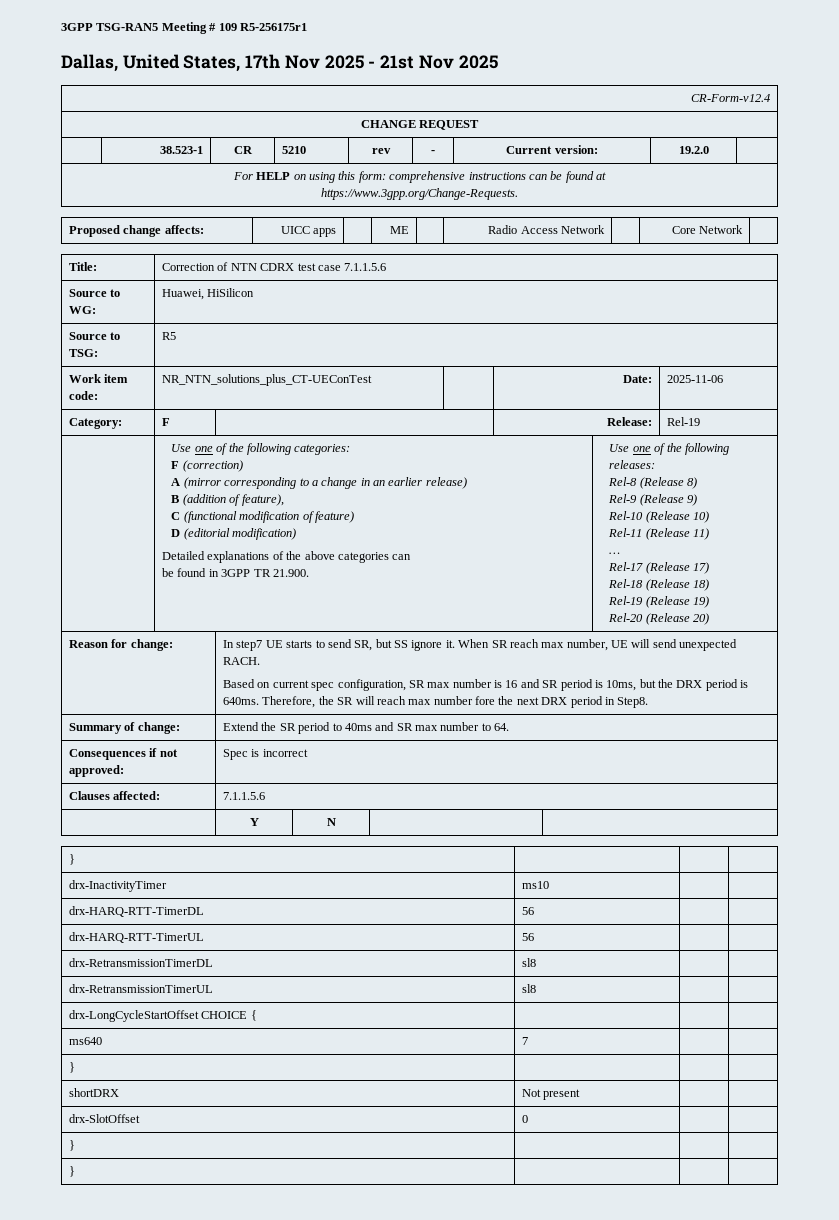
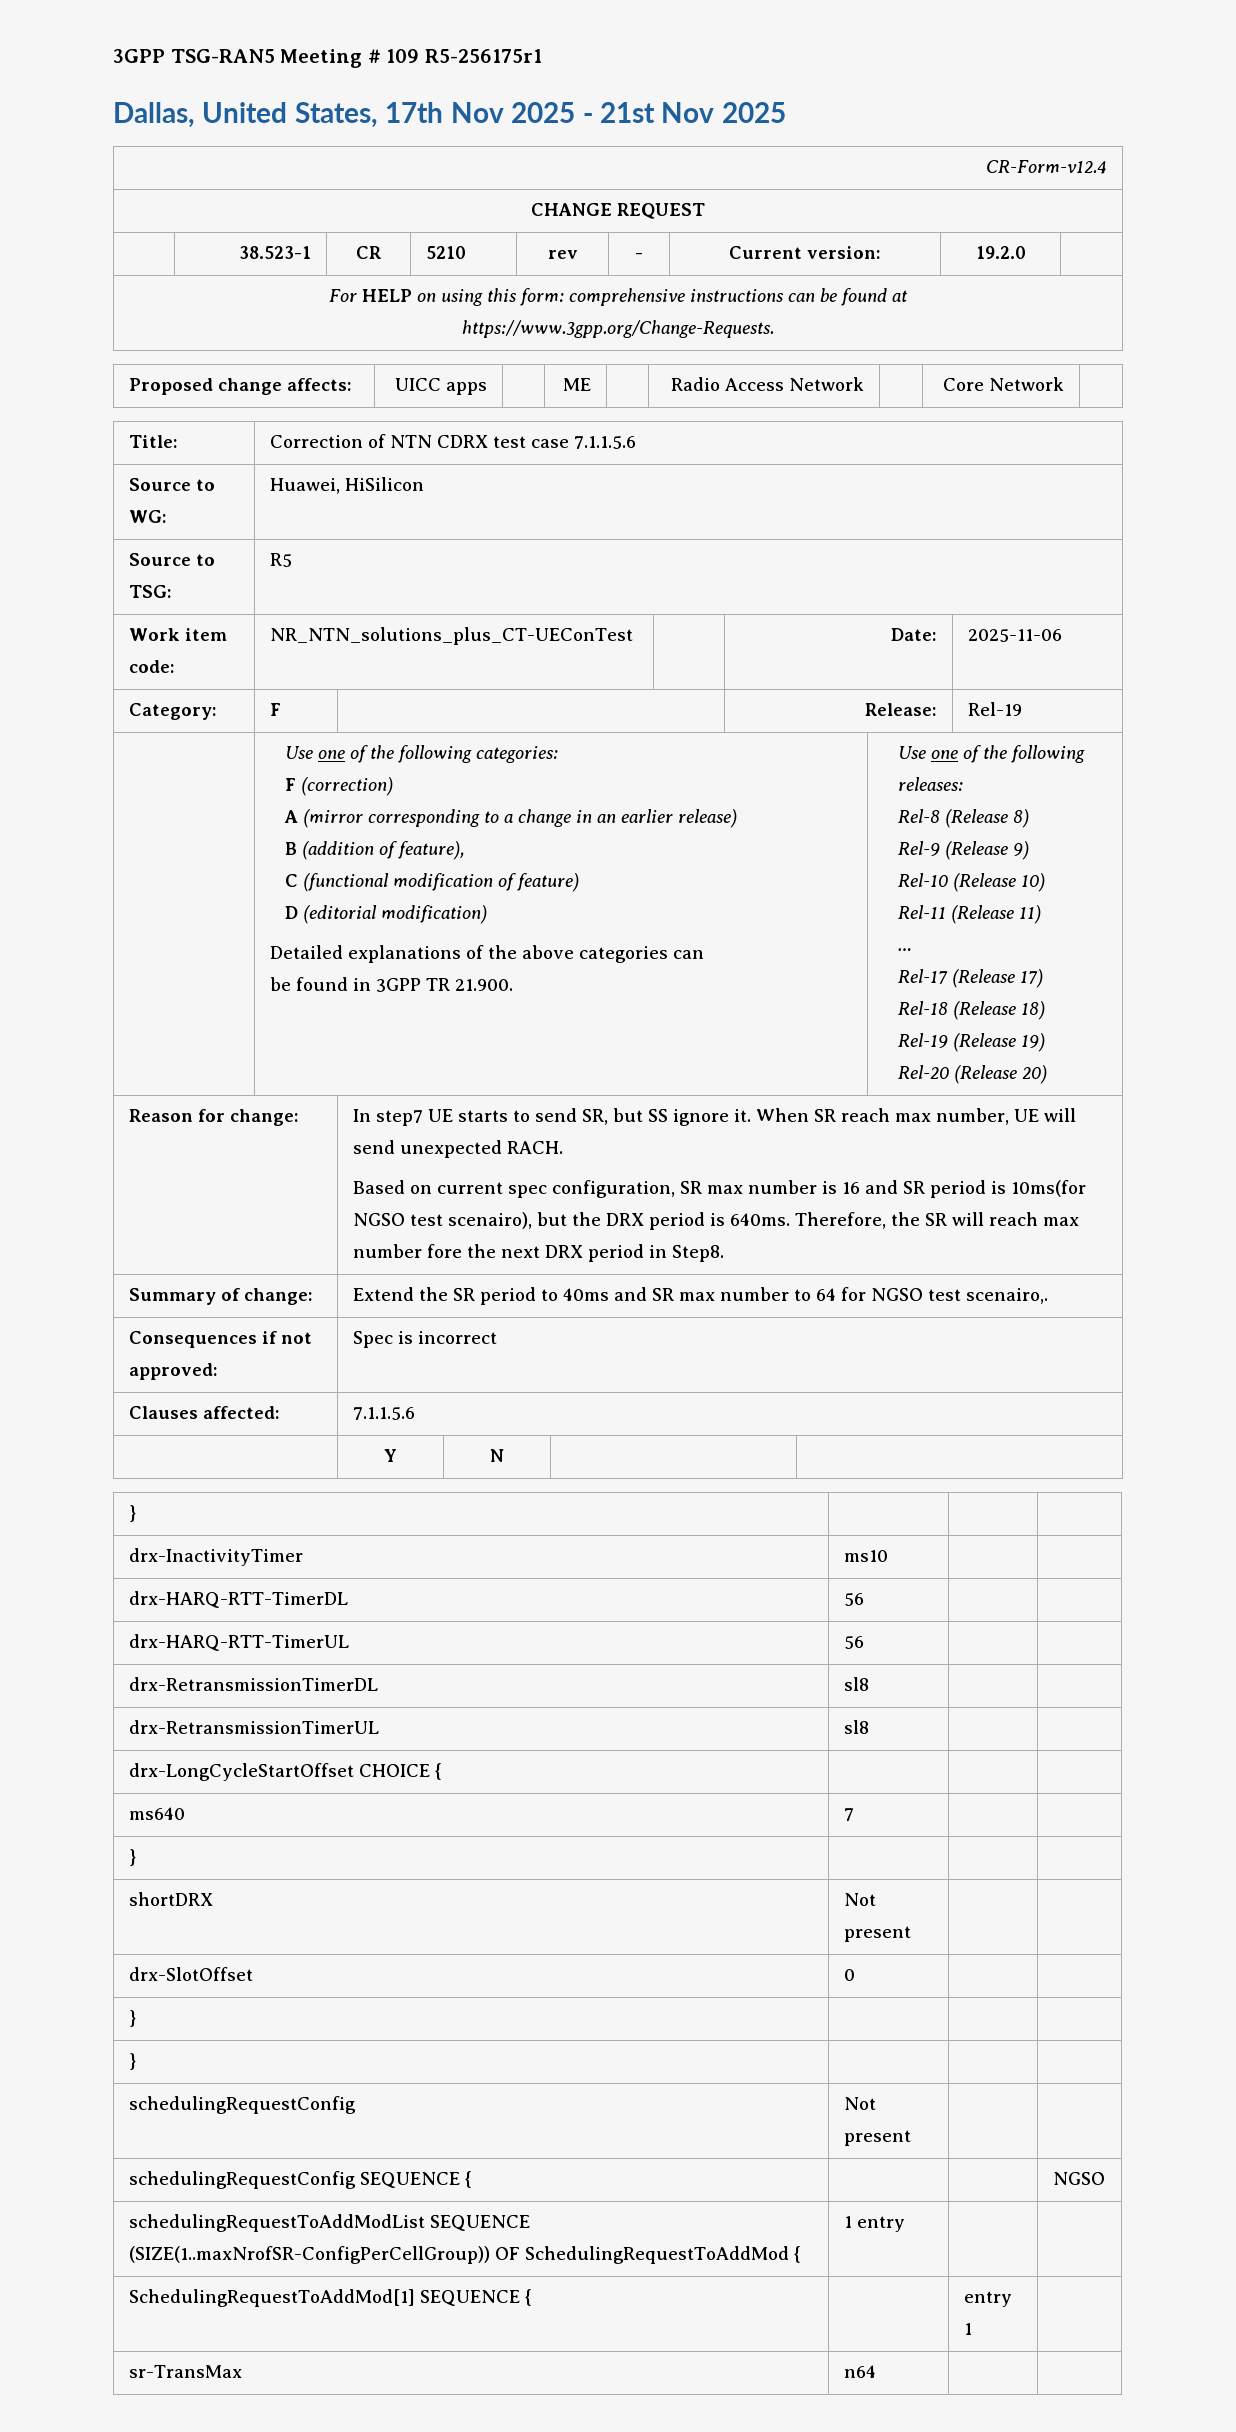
[606,680,637,691] 10ms, -> [1010,1180,1086,1197] [352,1212,532,1229] 10ms(for NGSO test scenairo),
[494,723,510,731] 64. -> [815,1287,1048,1304] 64 for NGSO test scenairo,.
(76, 1171) none -> [128,2096,356,2114] [843,2097,876,2110] [843,2130,911,2146] [128,2171,472,2189] [1052,2172,1105,2185] [128,2214,530,2232] [128,2246,801,2264] [843,2216,905,2232] [128,2289,532,2307] [963,2291,1012,2307] [963,2323,972,2335] [128,2365,242,2378] [843,2365,876,2378] // schedulingRequestConfig | Not present | | // schedulingRequestConfig SEQUENCE { | | | NGSO // schedulingRequestToAddModList SEQUENCE (SIZE(1..maxNrofSR-ConfigPerCellGroup)) OF SchedulingRequestToAddMod { | 1 entry | | // SchedulingRequestToAddMod[1] SEQUENCE { | | entry 1 | // sr-TransMax | n64 | |

